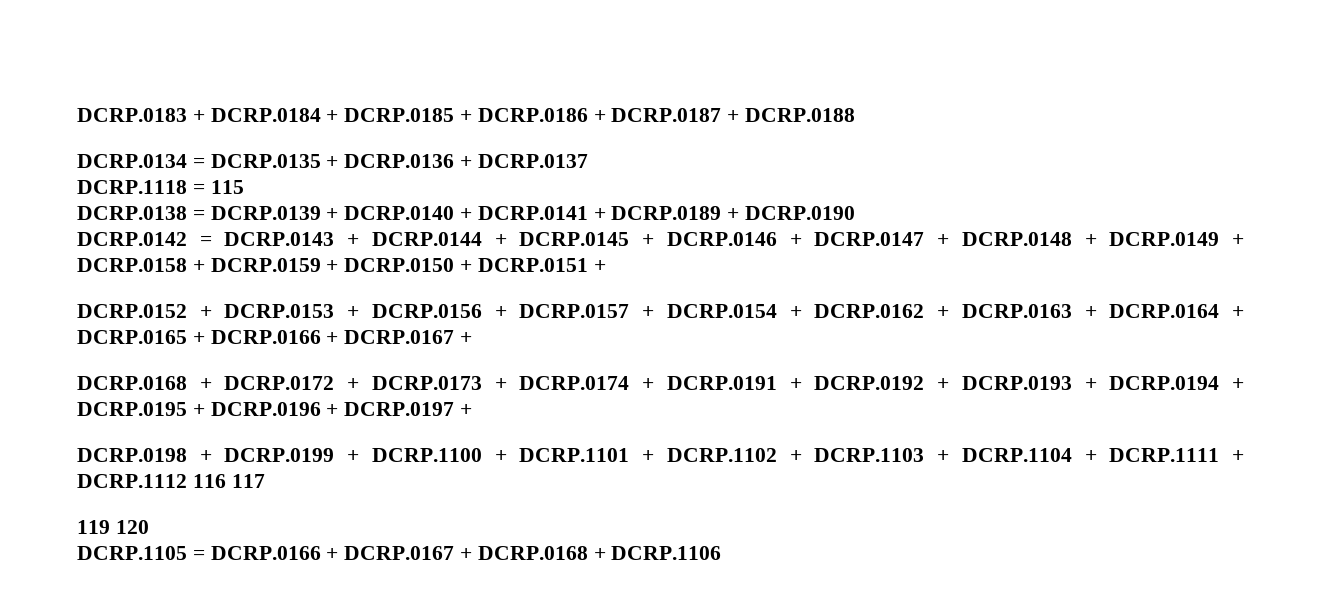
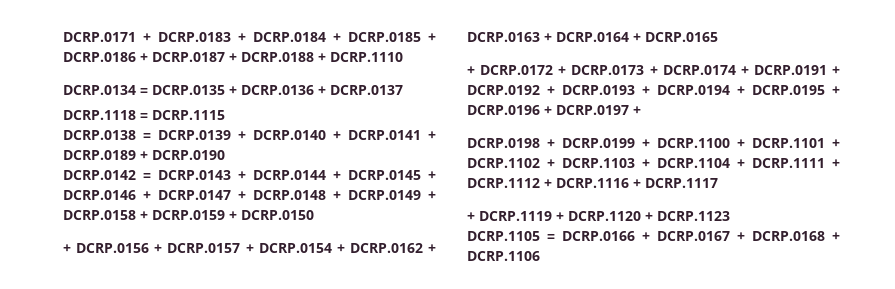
(77, 115) none -> [63,32,151,42] DCRP.0171 +
(856, 115) none -> [317,52,403,62] + DCRP.1110
[210,180,244,194] 115 -> [151,110,225,120] DCRP.1115
[460,258,606,272] [77,304,335,318] + DCRP.0151 + // DCRP.0152 + DCRP.0153 -> (314, 215) //
[192,330,473,344] [77,376,187,390] + DCRP.0166 + DCRP.0167 + // DCRP.0168 -> (718, 37) //
[192,474,265,488] [77,520,149,534] 116 117 // 119 120 -> [543,178,718,188] [467,211,730,221] + DCRP.1116 + DCRP.1117 // + DCRP.1119 + DCRP.1120 + DCRP.1123

